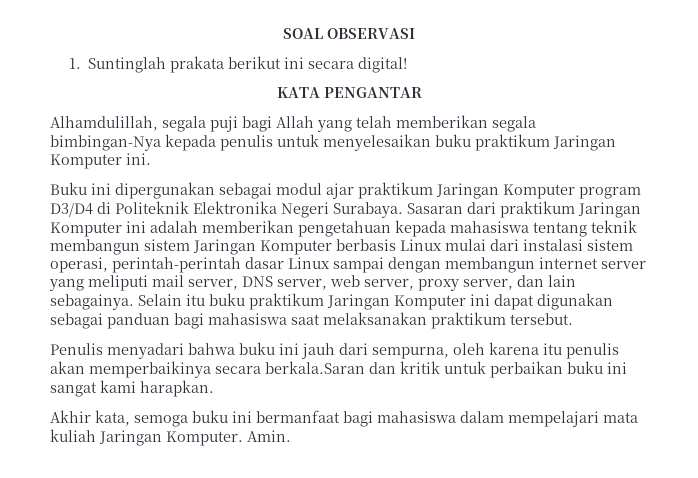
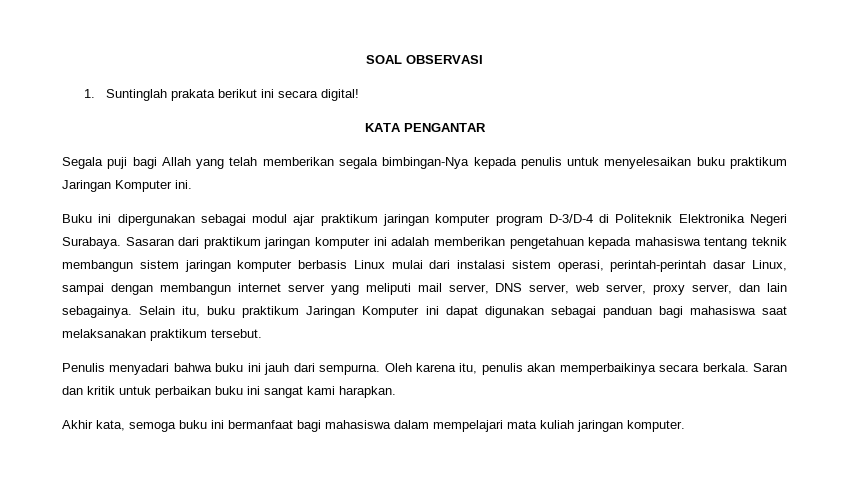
[50,116,206,132] Alhamdulillah, segala -> [62,157,103,169] Segala
[436,183,641,199] [50,203,93,217] Jaringan Komputer program D3/D4 -> [382,214,593,226] jaringan komputer program D-3/D-4
[578,202,641,218] [50,222,122,237] Jaringan Komputer -> [264,237,371,249] jaringan komputer
[193,239,332,255] Jaringan Komputer -> [184,260,293,272] jaringan komputer
[288,257,330,269] Linux -> [751,260,787,271] Linux,
[186,294,205,306] itu -> [182,306,201,317] itu,
[372,342,562,359] sempurna, oleh karena itu -> [319,363,478,375] sempurna. Oleh karena itu,
[265,361,365,374] berkala.Saran -> [702,363,787,372] berkala. Saran
[99,430,291,446] Jaringan Komputer. Amin. -> [577,420,685,432] jaringan komputer.

